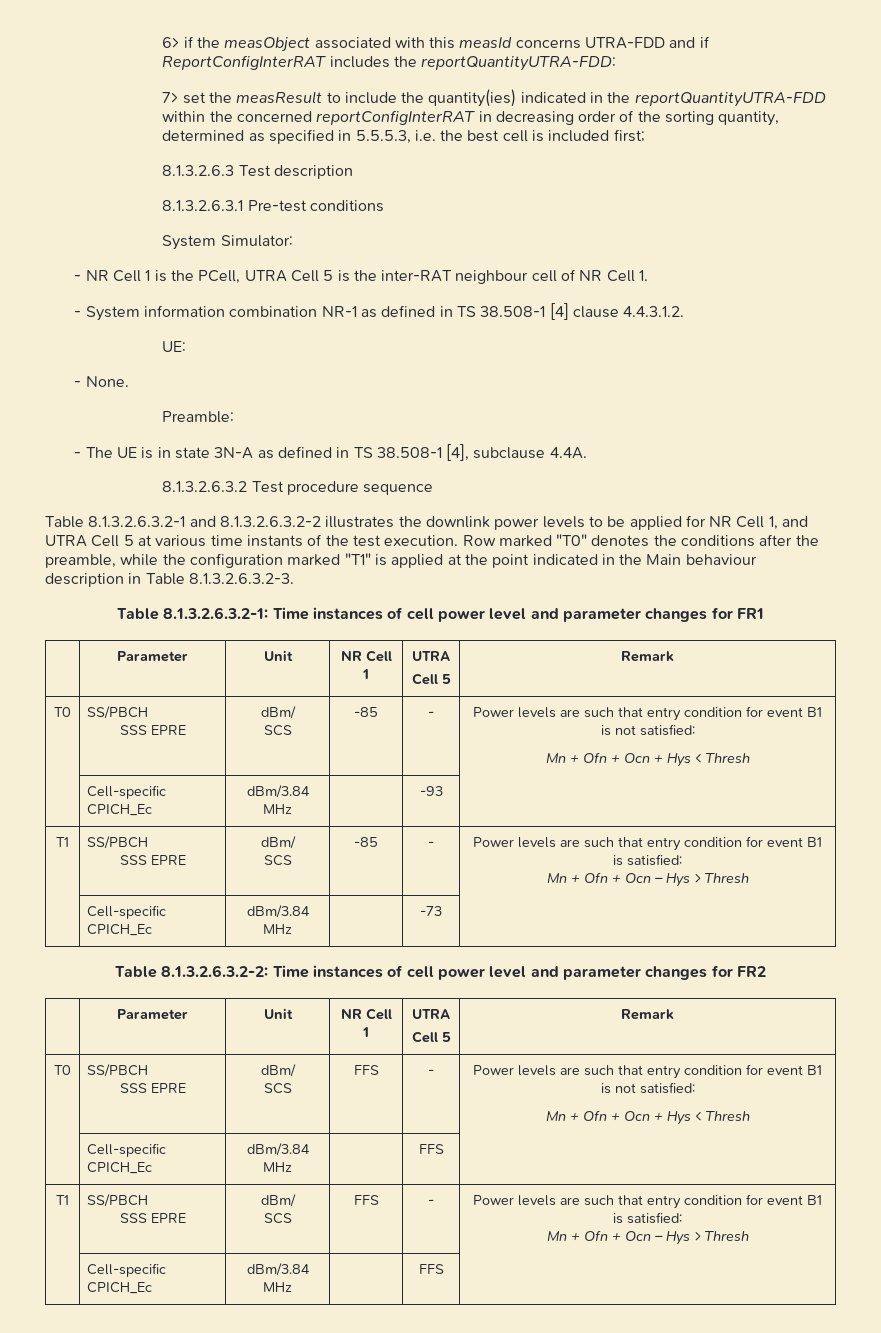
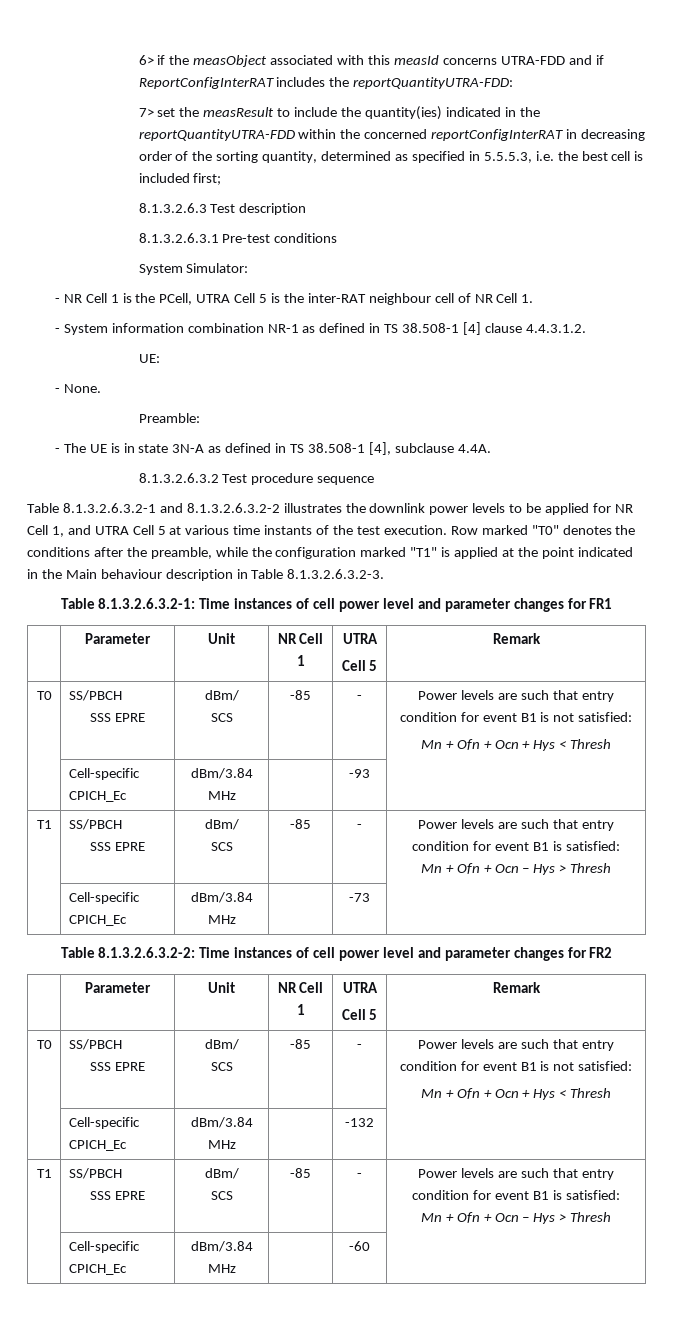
[353,1065,379,1075] FFS -> [290,1039,311,1049] -85
[418,1144,444,1154] [56,1195,69,1205] [87,1194,149,1207] [119,1213,186,1223] [260,1194,296,1207] [263,1213,292,1224] [353,1195,379,1205] FFS | // T1 | SS/PBCH // SSS EPRE | dBm/ // SCS | FFS -> [345,1118,374,1127] [36,1169,52,1178] [68,1168,122,1179] [90,1191,145,1200] [204,1168,239,1179] [210,1191,233,1200] [290,1168,311,1178] -132 | // T1 | SS/PBCH // SSS EPRE | dBm/ // SCS | -85
[418,1264,444,1274] FFS -> [349,1241,370,1251] -60

